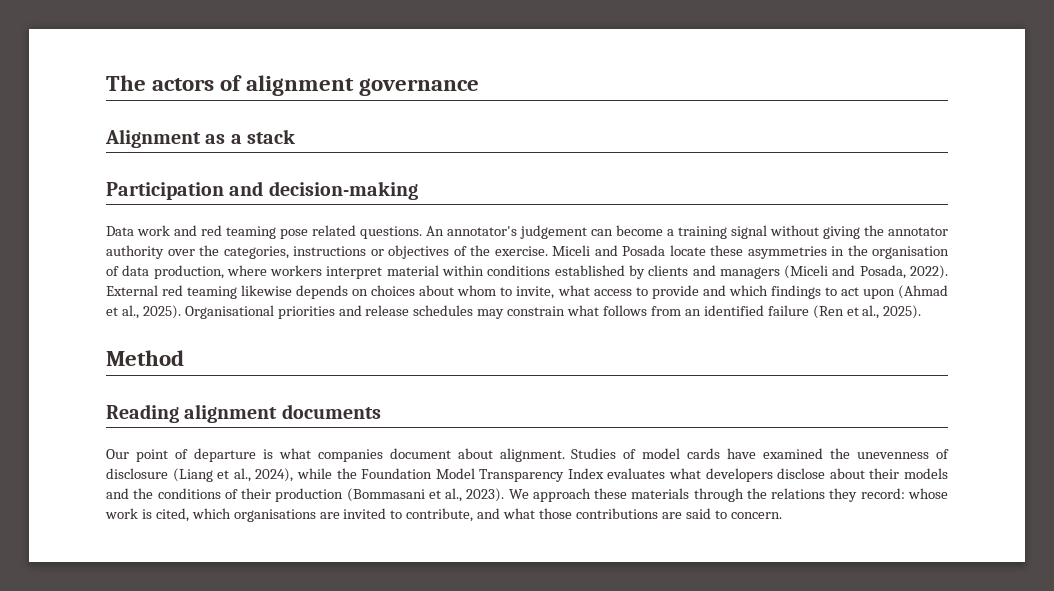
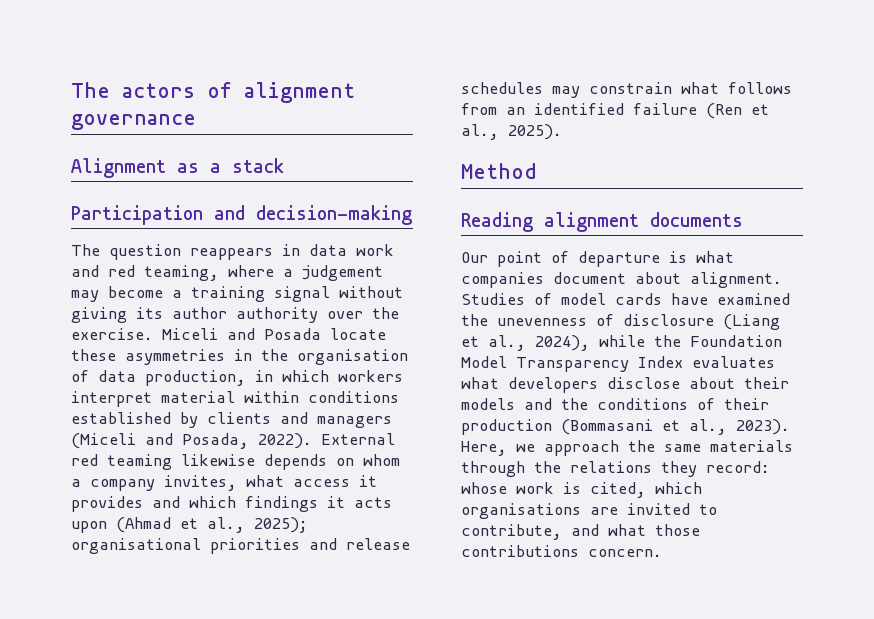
[106,225,613,239] Data work and red teaming pose related questions. An annotator's judgement can -> [71,244,394,260] [71,265,383,281] [71,290,99,302] The question reappears in data work and red teaming, where a judgement may
[864,225,948,236] the annotator -> [136,307,227,319] its author
[223,245,490,259] categories, instructions or objectives of the -> (399, 313) none
[226,265,267,276] where -> [255,370,329,382] in which
[371,285,699,299] choices about whom to invite, what access to provide -> [363,454,400,466] [71,475,377,491] [71,496,143,512] whom a company invites, what access it provides
[824,287,859,296] to act -> [327,496,392,508] it acts
[142,305,274,319] 2025). Organisational -> [254,517,308,533] [71,538,201,554] 2025); organisational
[508,488,628,502] We approach these -> [461,440,701,456] Here, we approach the same
[661,508,727,519] are said to -> (579, 551) none

